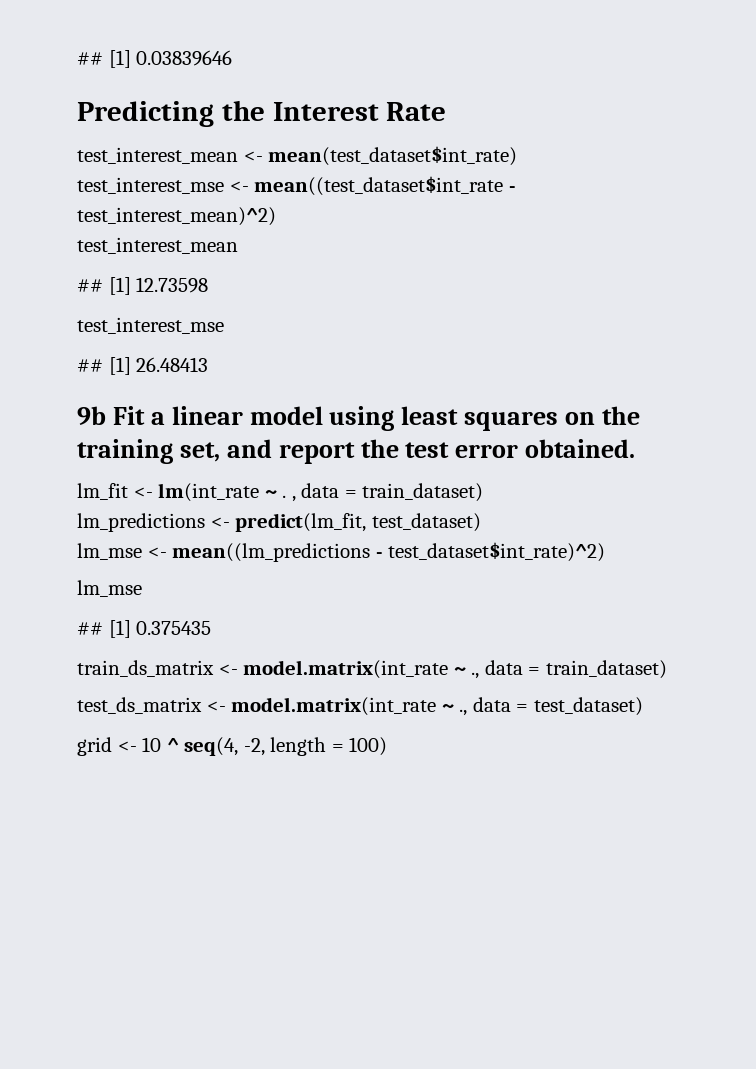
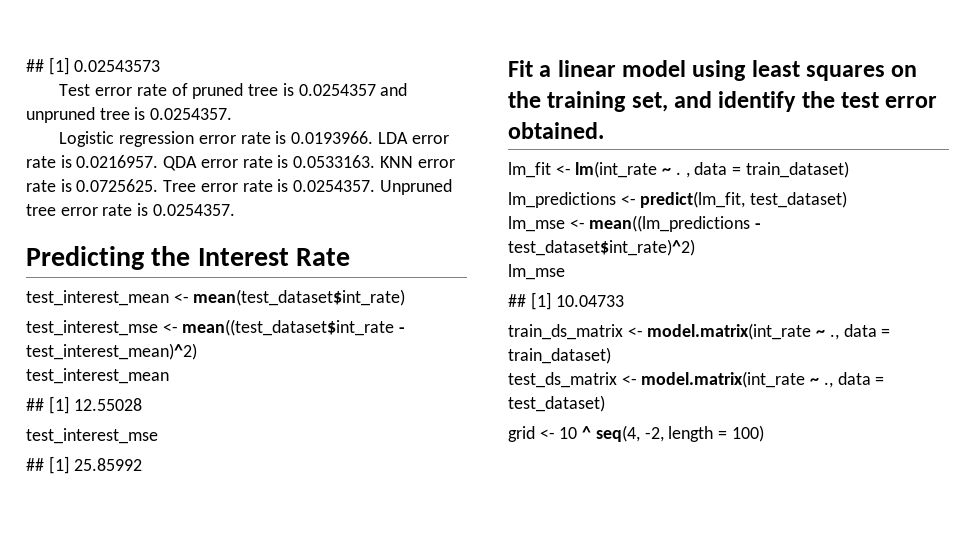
[77,50,233,68] ## [1] 0.03839646 -> [26,57,161,75] [59,83,408,99] [26,107,233,123] [59,131,449,147] [26,155,455,171] [26,179,452,195] [26,203,235,216] ## [1] 0.02543573 // Test error rate of pruned tree is 0.0254357 and unpruned tree is 0.0254357. // Logistic regression error rate is 0.0193966. LDA error rate is 0.0216957. QDA error rate is 0.0533163. KNN error rate is 0.0725625. Tree error rate is 0.0254357. Unpruned tree error rate is 0.0254357.
[136,277,209,293] 12.73598 -> [74,398,143,411] 12.55028
[136,357,209,372] [77,406,106,425] 26.48413 // 9b -> [74,458,143,471] 25.85992 //
[278,442,355,464] report -> [718,91,797,112] identify
[136,621,212,635] 0.375435 -> [556,295,625,307] 10.04733

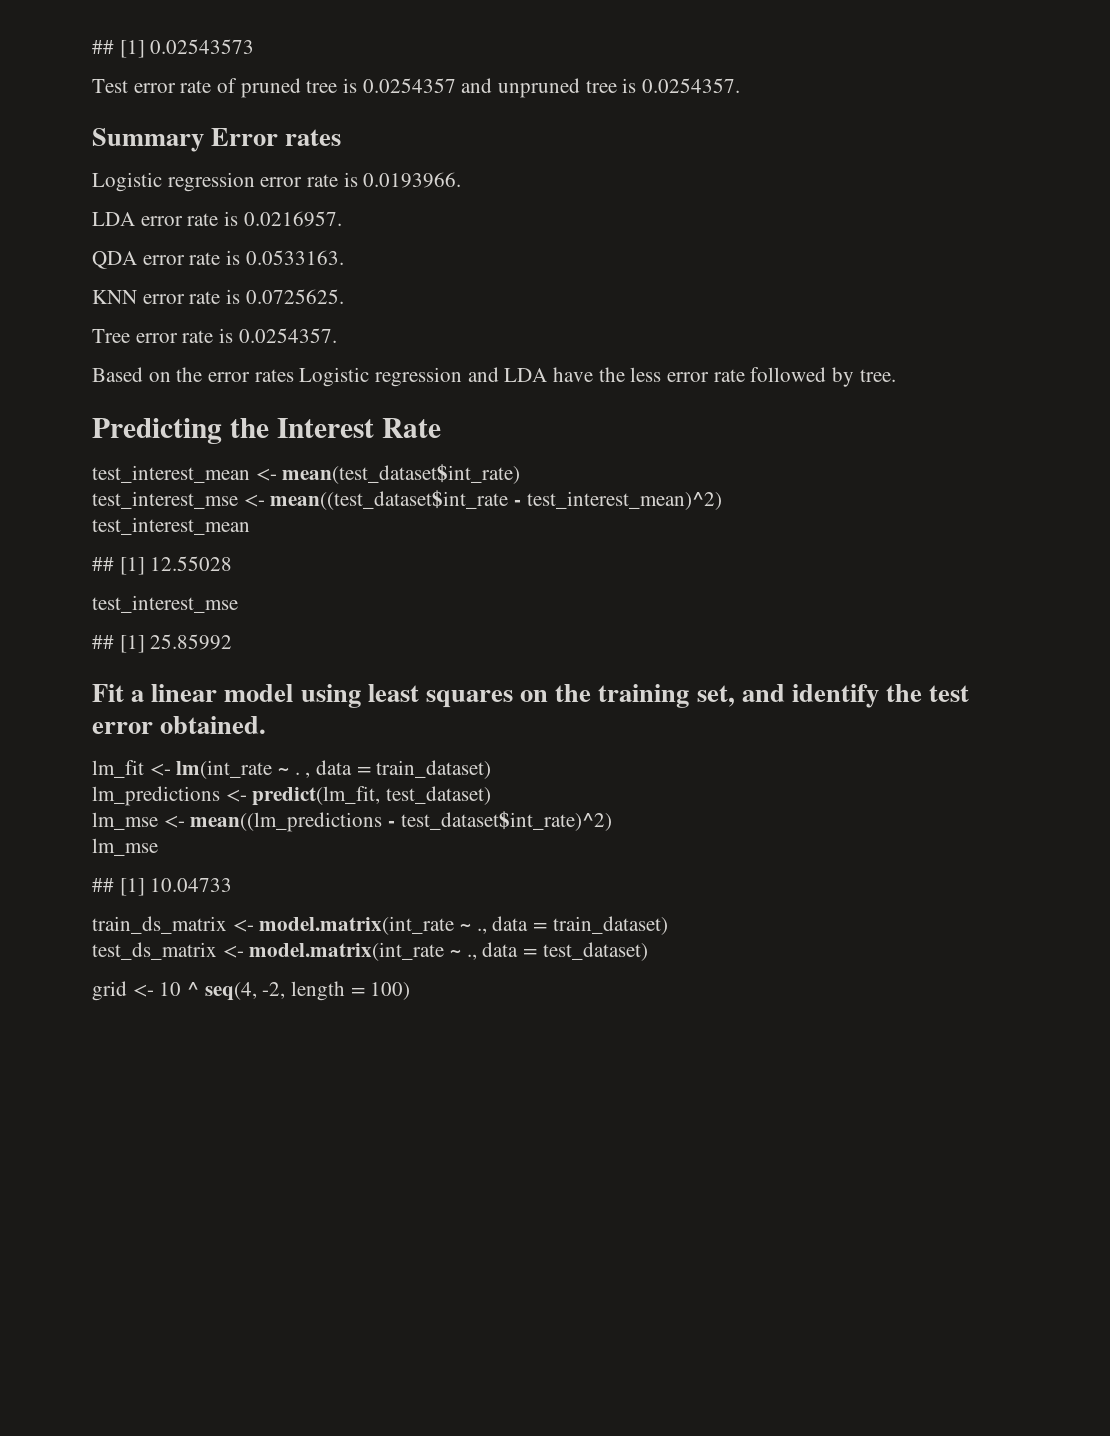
(233, 114) none -> [92,128,342,152] // Summary Error rates
(374, 137) none -> (462, 180) //
(159, 161) none -> (342, 219) //
(376, 161) none -> (344, 257) //
(159, 185) none -> (344, 296) //
[379,179,452,195] [26,203,235,216] Unpruned tree error rate is 0.0254357. -> [92,367,896,387] // Based on the error rates Logistic regression and LDA have the less error rate followed by tree.

